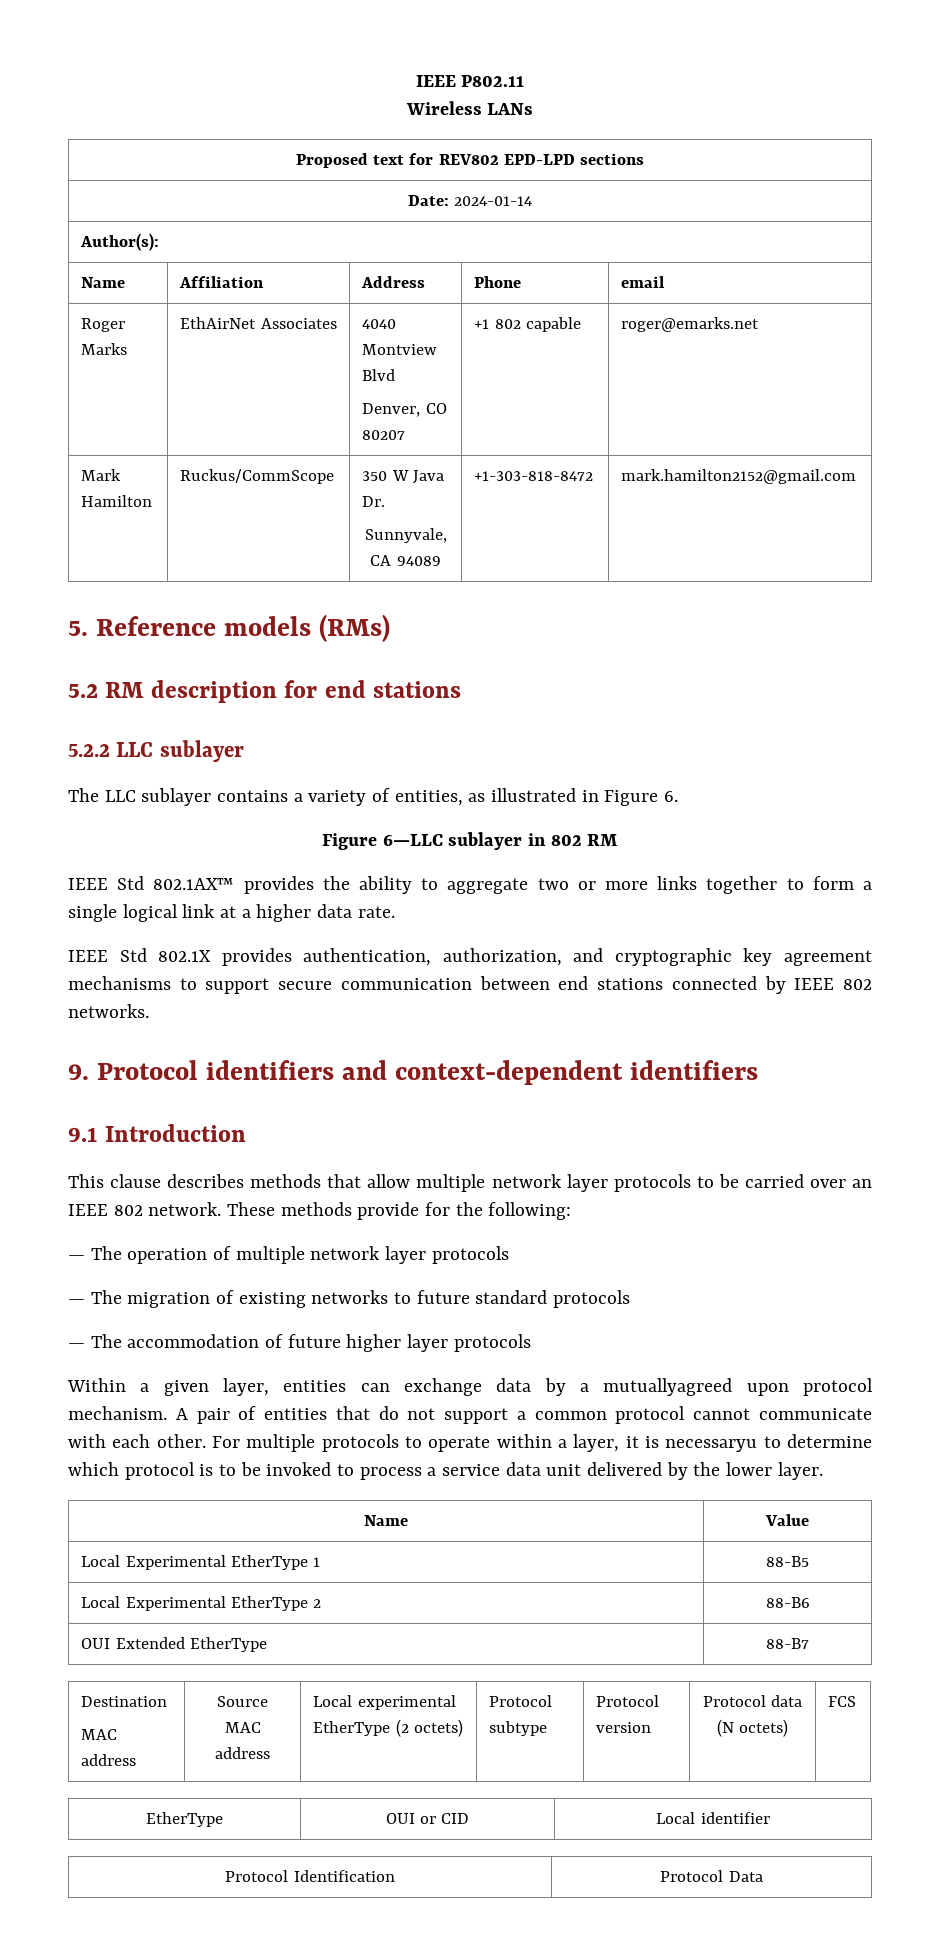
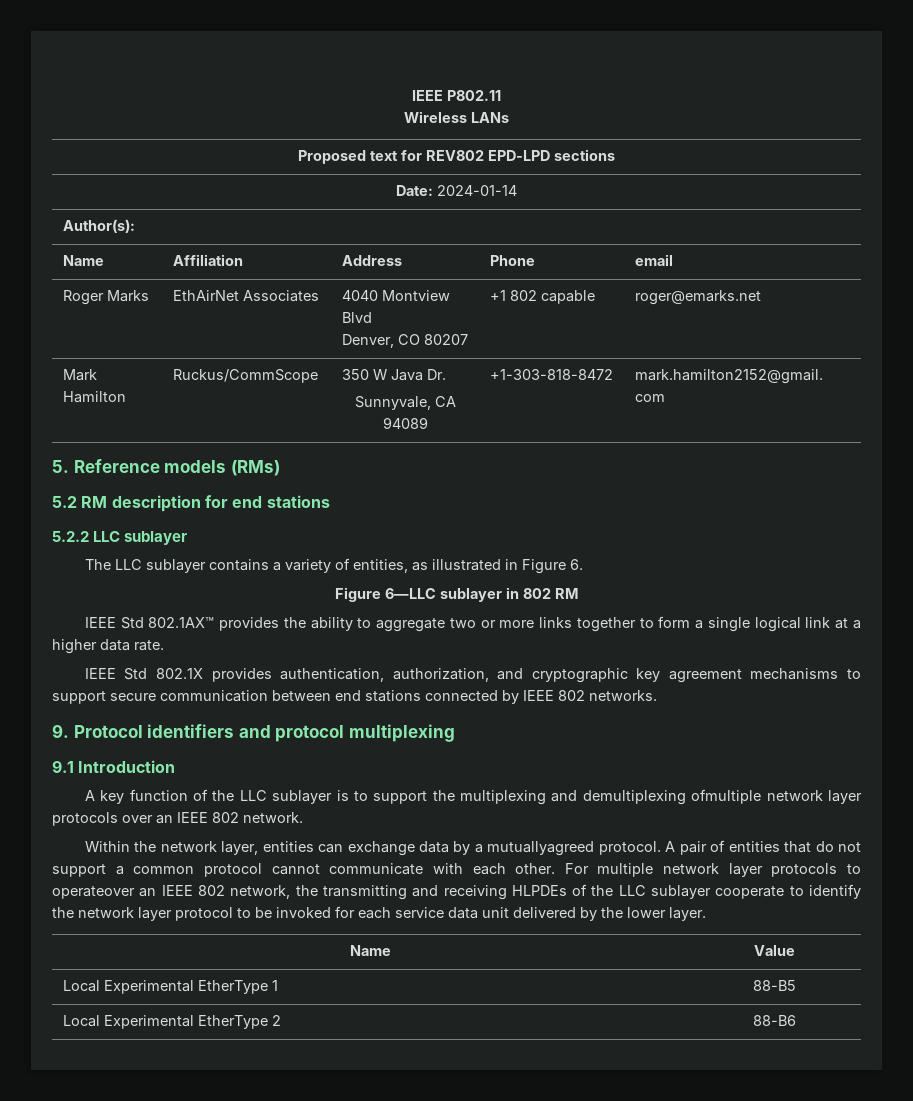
[394,1060,758,1085] context-dependent identifiers -> [275,724,455,742] protocol multiplexing
[68,1174,804,1192] This clause describes methods that allow multiple network layer protocols to be carried -> [84,789,862,805] [52,812,118,826] A key function of the LLC sublayer is to support the multiplexing and demultiplexing ofmultiple network layer protocols
[227,1202,572,1220] [68,1246,509,1264] [68,1290,631,1308] [68,1334,531,1352] These methods provide for the following: // — The operation of multiple network layer protocols // — The migration of existing networks to future standard protocols // — The accommodation of future higher layer protocols -> (303, 817) none
[140,1380,209,1396] a given -> [134,841,217,852] the network
[746,1378,874,1396] [68,1406,167,1420] upon protocol mechanism. -> [598,841,661,855] protocol.
[321,1434,873,1452] [68,1462,437,1480] protocols to operate within a layer, it is necessaryu to determine which protocol is to be invoked to process a -> [663,863,861,877] [52,884,861,900] [52,906,391,921] network layer protocols to operateover an IEEE 802 network, the transmitting and receiving HLPDEs of the LLC sublayer cooperate to identify the network layer protocol to be invoked for each
[81,1637,267,1652] [766,1638,809,1649] [81,1696,168,1707] [81,1729,118,1740] [81,1754,137,1766] [217,1696,268,1707] [224,1722,261,1733] [215,1747,270,1759] [313,1695,456,1710] [313,1719,463,1737] [489,1695,553,1707] [489,1721,548,1736] [596,1695,660,1707] [596,1722,652,1733] [702,1695,803,1707] [716,1719,789,1737] [828,1696,857,1707] [146,1812,223,1827] [385,1813,470,1824] [656,1812,770,1824] [225,1870,395,1882] [660,1870,763,1882] // OUI Extended EtherType | 88-B7 // Destination // MAC address | Source MAC address | Local experimental EtherType (2 octets) | Protocol subtype | Protocol version | Protocol data (N octets) | FCS // EtherType | OUI or CID | Local identifier // Protocol Identification | Protocol Data -> (796, 1020) none

